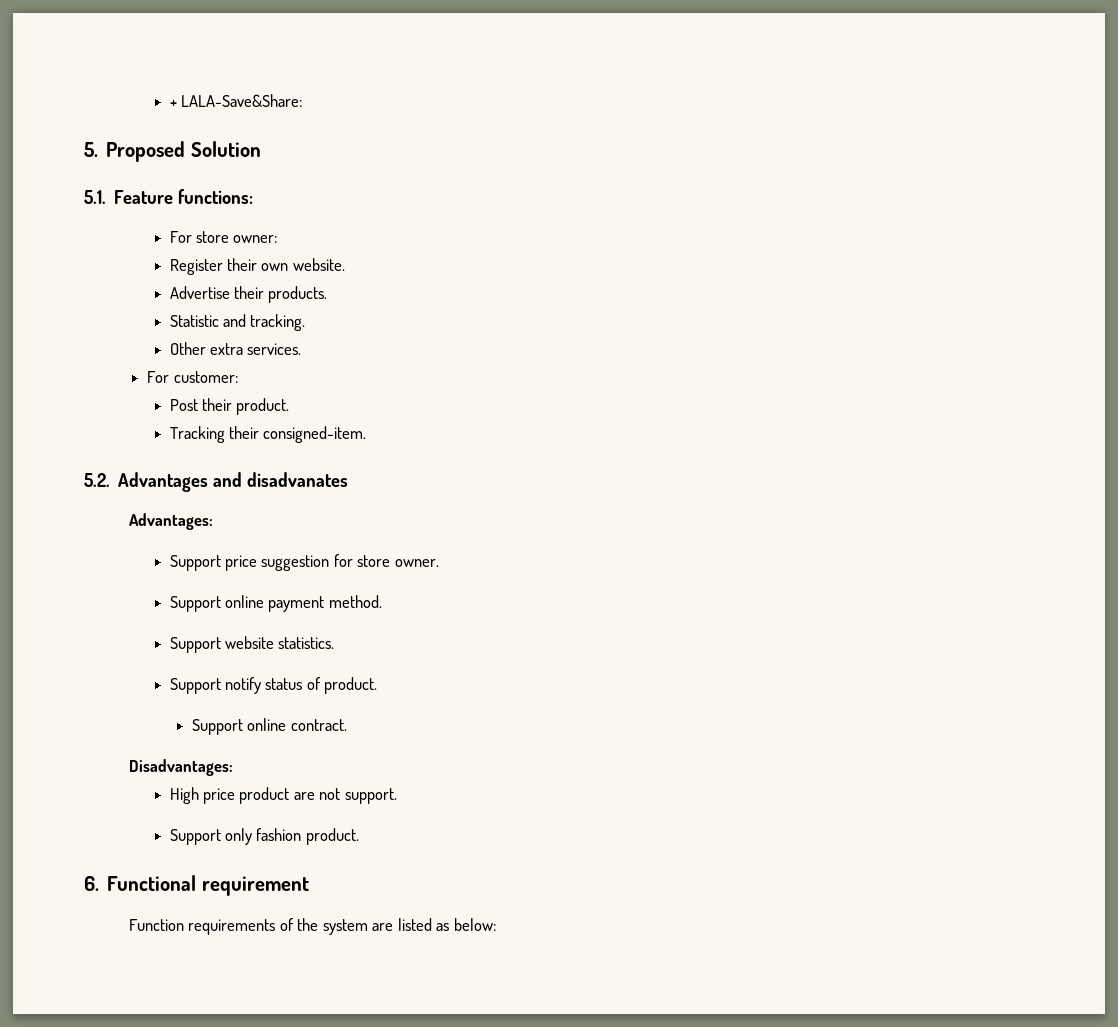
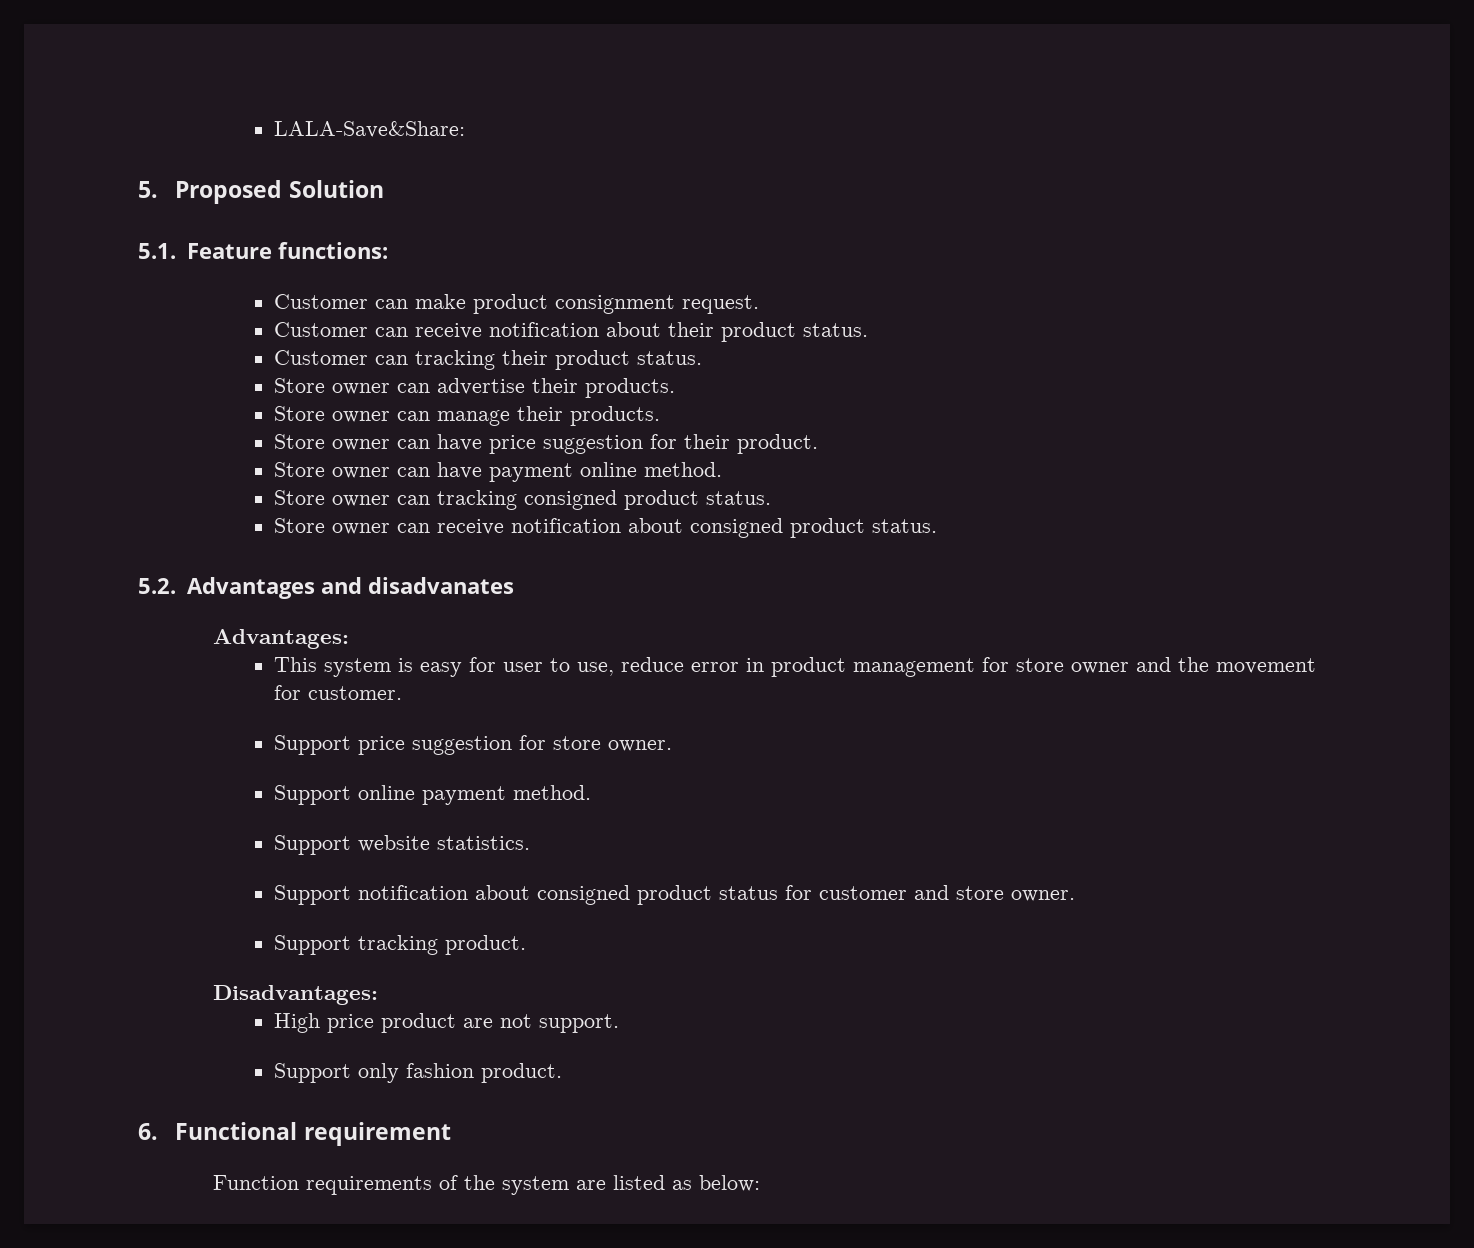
[169,100,177,107] + -> (274, 129) none
[169,231,278,243] [169,258,345,275] [169,286,328,303] [169,314,306,331] [169,342,302,355] [147,371,238,383] [169,398,290,415] [169,426,367,443] For store owner: // Register their own website. // Advertise their products. // Statistic and tracking. // Other extra services. // For customer: // Post their product. // Tracking their consigned-item. -> [274,294,760,314] [274,322,869,342] [274,350,703,370] [274,378,676,398] [274,406,661,426] [274,434,819,454] [274,462,723,482] [274,490,772,510] [274,518,938,538] Customer can make product consignment request. // Customer can receive notification about their product status. // Customer can tracking their product status. // Store owner can advertise their products. // Store owner can manage their products. // Store owner can have price suggestion for their product. // Store owner can have payment online method. // Store owner can tracking consigned product status. // Store owner can receive notification about consigned product status.
(213, 521) none -> [274,657,1317,677] [274,685,403,700] // This system is easy for user to use, reduce error in product management for store owner and the movement for customer.
[225,677,378,694] [192,718,347,735] notify status of product. // Support online contract. -> [358,885,1076,905] [274,935,527,955] notification about consigned product status for customer and store owner. // Support tracking product.

